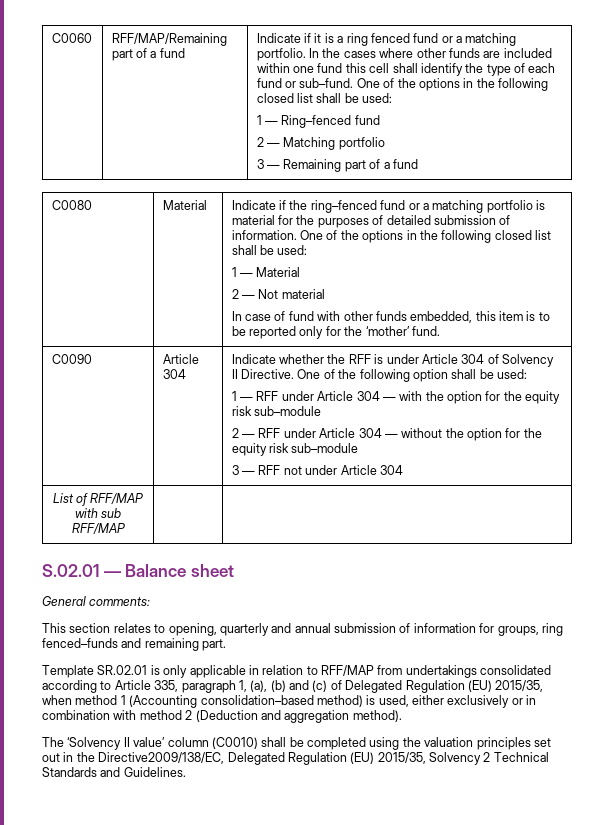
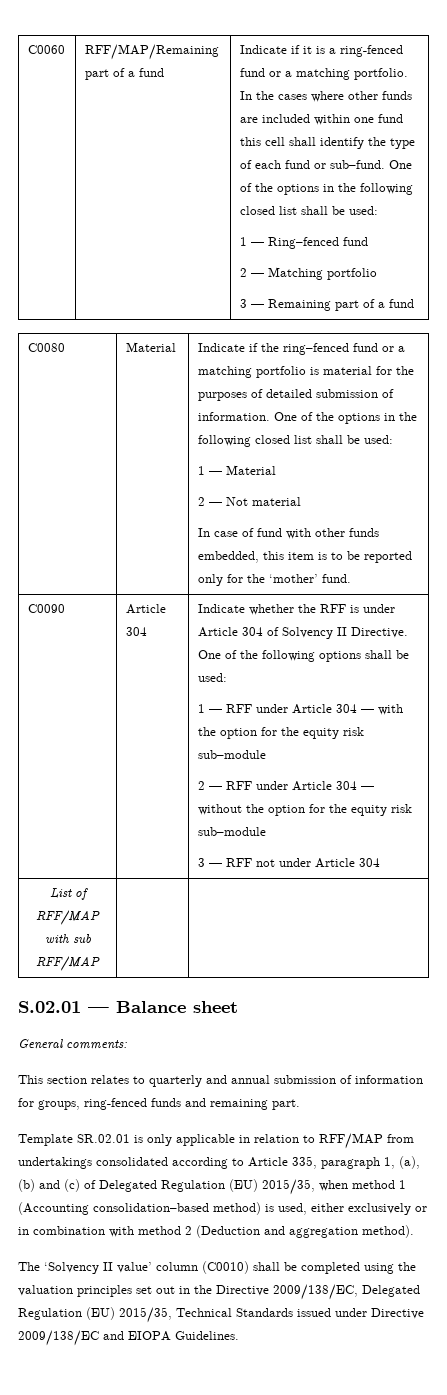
[346,33,410,46] ring fenced -> [339,45,403,57] ring-fenced
[412,369,448,382] option -> [318,651,361,662] options
[168,623,217,636] opening, -> (145, 1080) none
[541,623,563,636] [42,638,118,648] ring fenced–funds -> [84,1098,181,1110] ring-fenced funds
[98,752,549,765] [42,767,121,777] Directive2009/138/EC, Delegated Regulation (EU) 2015/35, Solvency 2 Technical Standards and -> [216,1284,420,1300] [18,1307,424,1323] [18,1330,171,1346] Directive 2009/138/EC, Delegated Regulation (EU) 2015/35, Technical Standards issued under Directive 2009/138/EC and EIOPA

